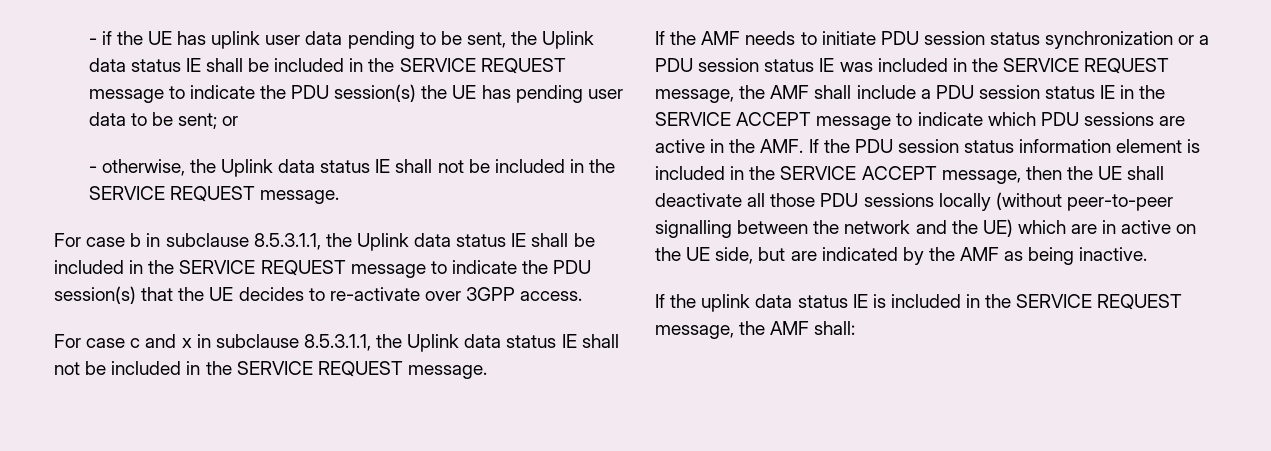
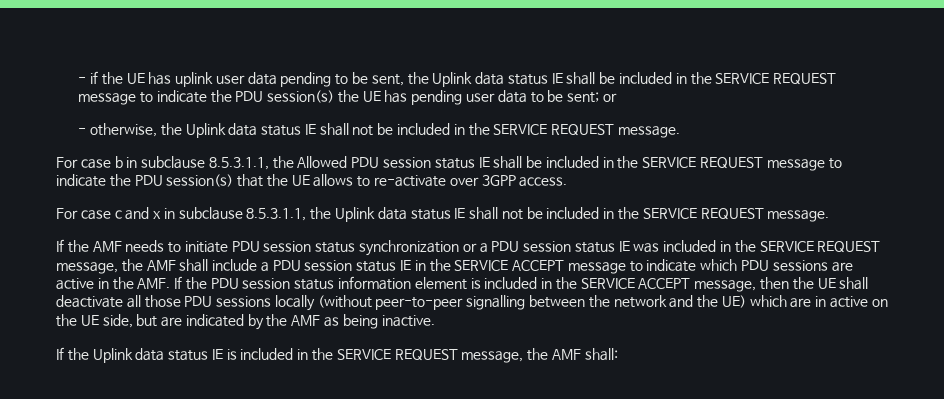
[356,233,452,251] Uplink data -> [297,156,432,168] Allowed PDU session
[238,287,304,301] decides -> [313,174,354,187] allows
[701,294,751,312] uplink -> [92,348,133,363] Uplink

